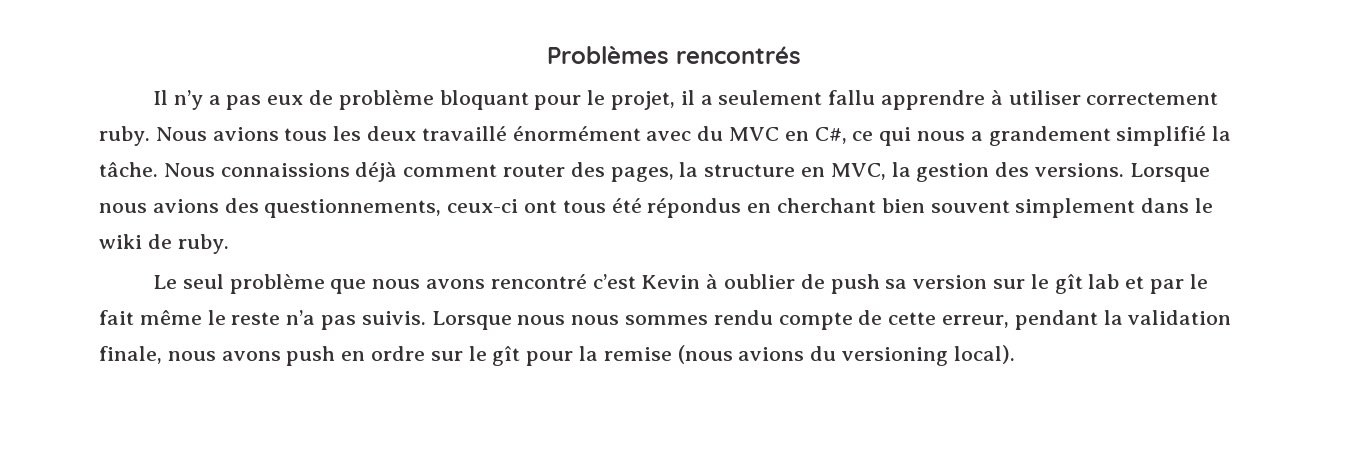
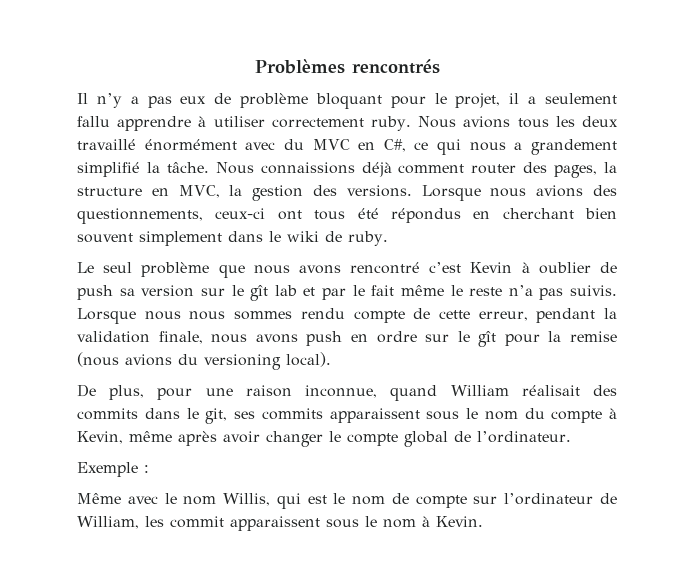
(1015, 354) none -> [77,384,617,401] [77,408,617,424] [77,431,571,447] [77,462,149,477] [77,493,617,509] [77,516,483,531] // De plus, pour une raison inconnue, quand William réalisait des commits dans le git, ses commits apparaissent sous le nom du compte à Kevin, même après avoir changer le compte global de l’ordinateur. // Exemple : // Même avec le nom Willis, qui est le nom de compte sur l’ordinateur de William, les commit apparaissent sous le nom à Kevin.

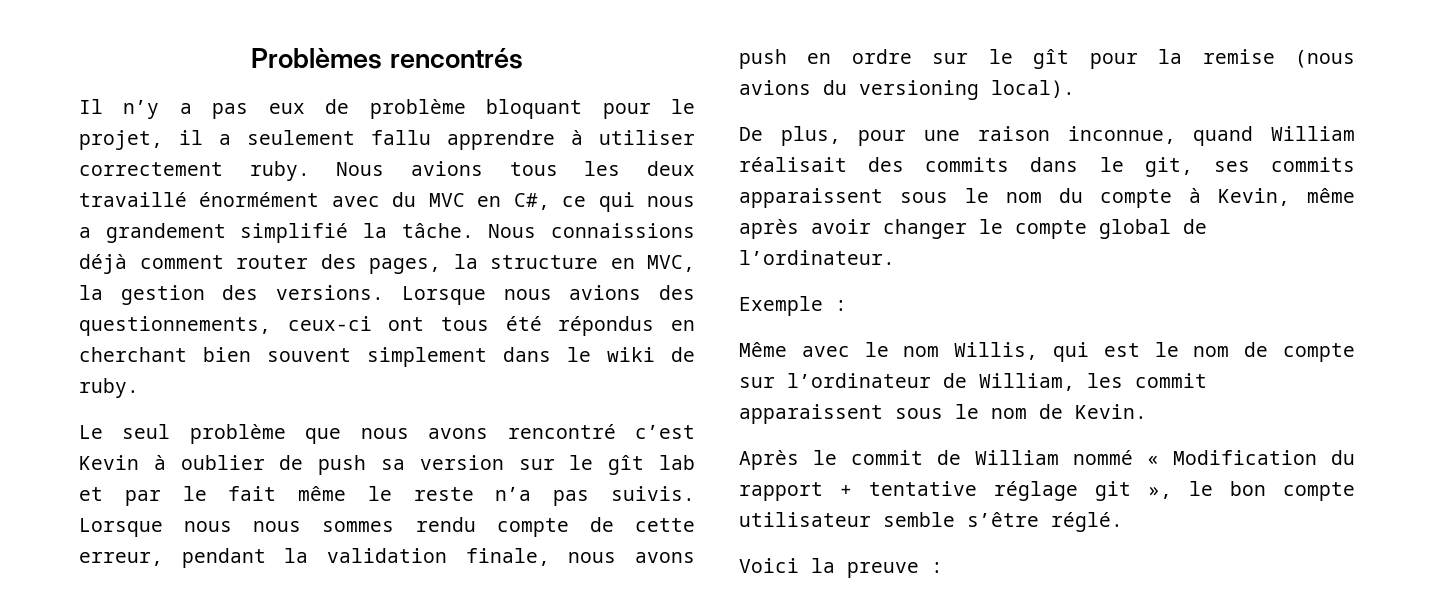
[422,516,430,527] à -> [1039,404,1063,419] de
(483, 521) none -> [739,450,1355,470] [739,481,1355,501] [739,512,1123,532] [739,558,943,578] // Après le commit de William nommé « Modification du rapport + tentative réglage git », le bon compte utilisateur semble s’être réglé. // Voici la preuve :

